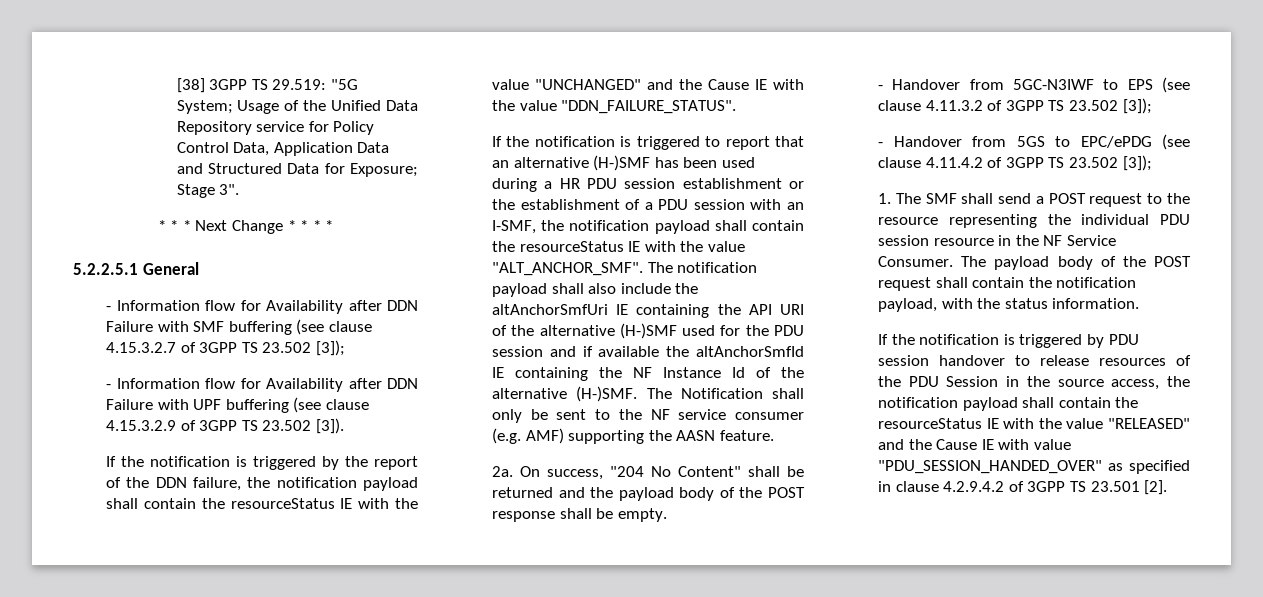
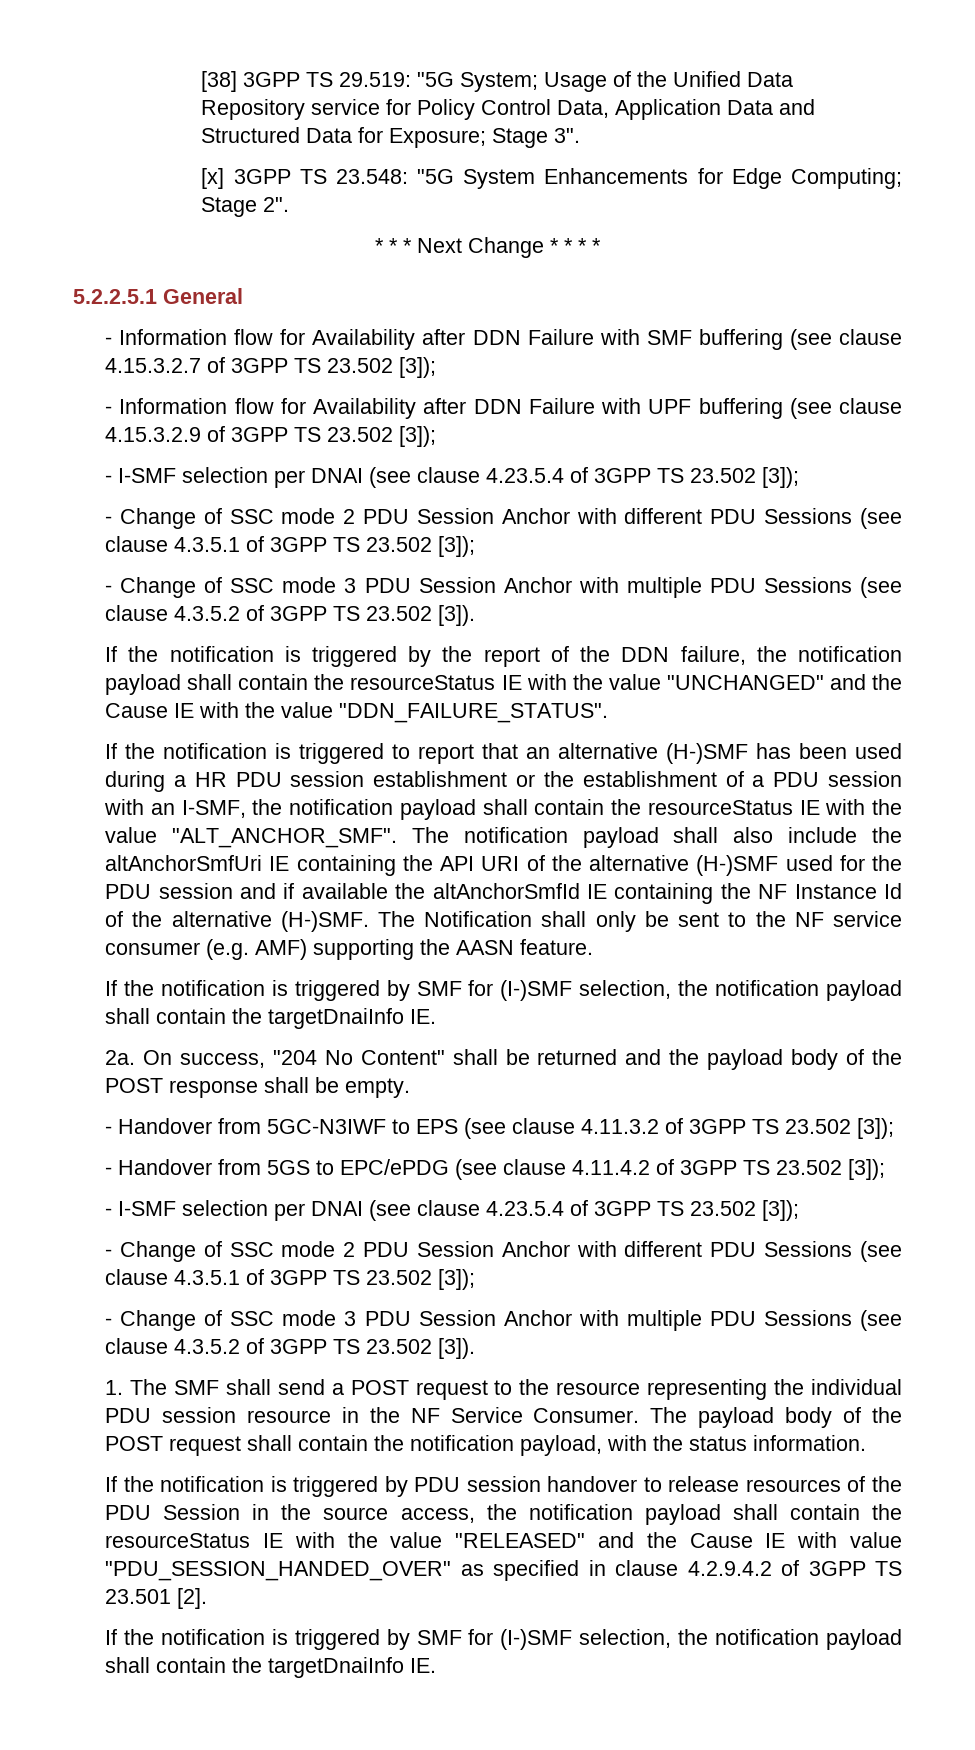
(240, 189) none -> [201,168,903,189] [201,197,290,217] // [x] 3GPP TS 23.548: "5G System Enhancements for Edge Computing; Stage 2".
(312, 425) none -> [399,426,437,447] [105,467,800,488] [105,508,902,529] [105,536,476,557] [105,577,903,598] [105,605,433,621] [3]); // - I-SMF selection per DNAI (see clause 4.23.5.4 of 3GPP TS 23.502 [3]); // - Change of SSC mode 2 PDU Session Anchor with different PDU Sessions (see clause 4.3.5.1 of 3GPP TS 23.502 [3]); // - Change of SSC mode 3 PDU Session Anchor with multiple PDU Sessions (see clause 4.3.5.2 of 3GPP TS 23.502
(774, 435) none -> [105,980,902,1001] [105,1008,437,1029] // If the notification is triggered by SMF for (I-)SMF selection, the notification payload shall contain the targetDnaiInfo IE.
(1152, 163) none -> [105,1200,800,1221] [105,1241,902,1262] [105,1269,476,1290] [105,1310,903,1331] [105,1338,476,1359] // - I-SMF selection per DNAI (see clause 4.23.5.4 of 3GPP TS 23.502 [3]); // - Change of SSC mode 2 PDU Session Anchor with different PDU Sessions (see clause 4.3.5.1 of 3GPP TS 23.502 [3]); // - Change of SSC mode 3 PDU Session Anchor with multiple PDU Sessions (see clause 4.3.5.2 of 3GPP TS 23.502 [3]).
(1168, 487) none -> [105,1629,902,1650] [105,1657,437,1678] // If the notification is triggered by SMF for (I-)SMF selection, the notification payload shall contain the targetDnaiInfo IE.

